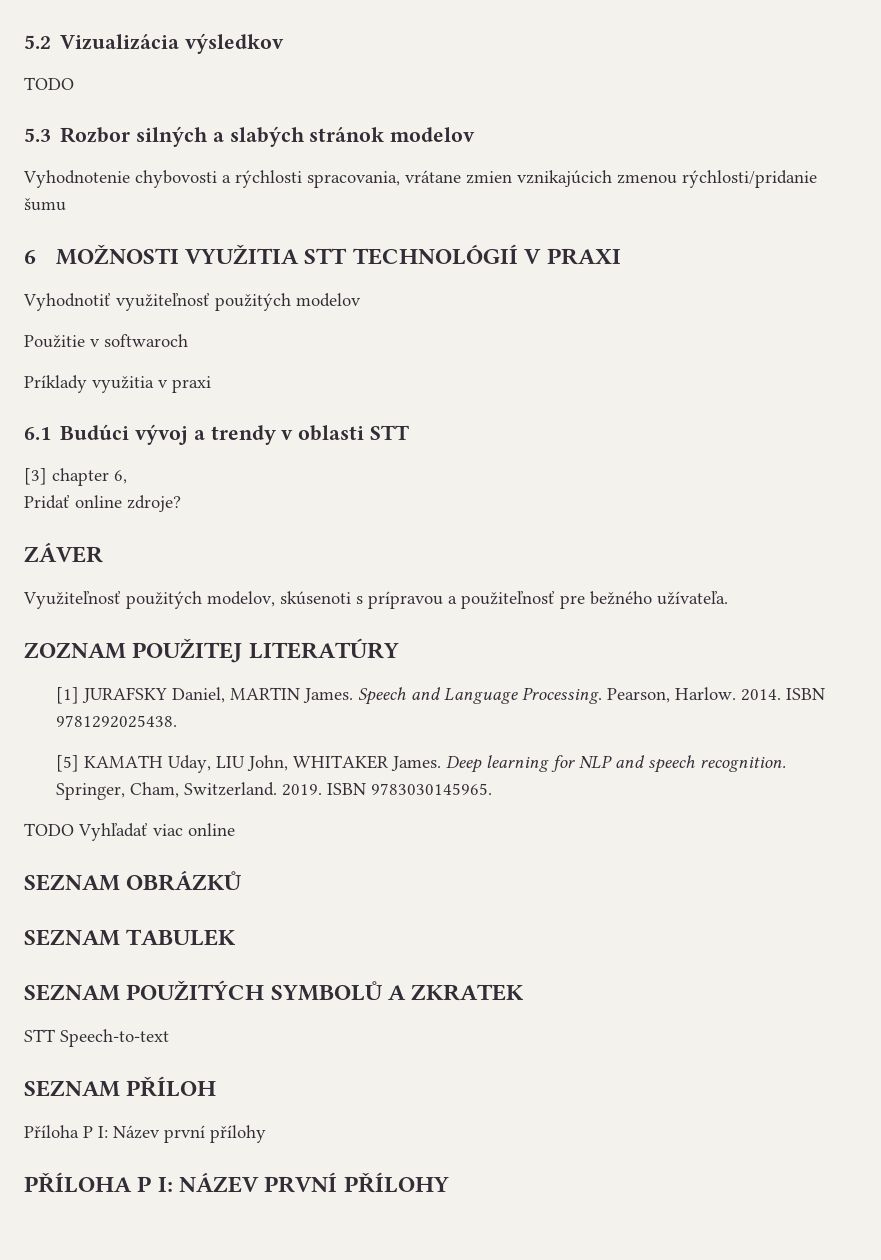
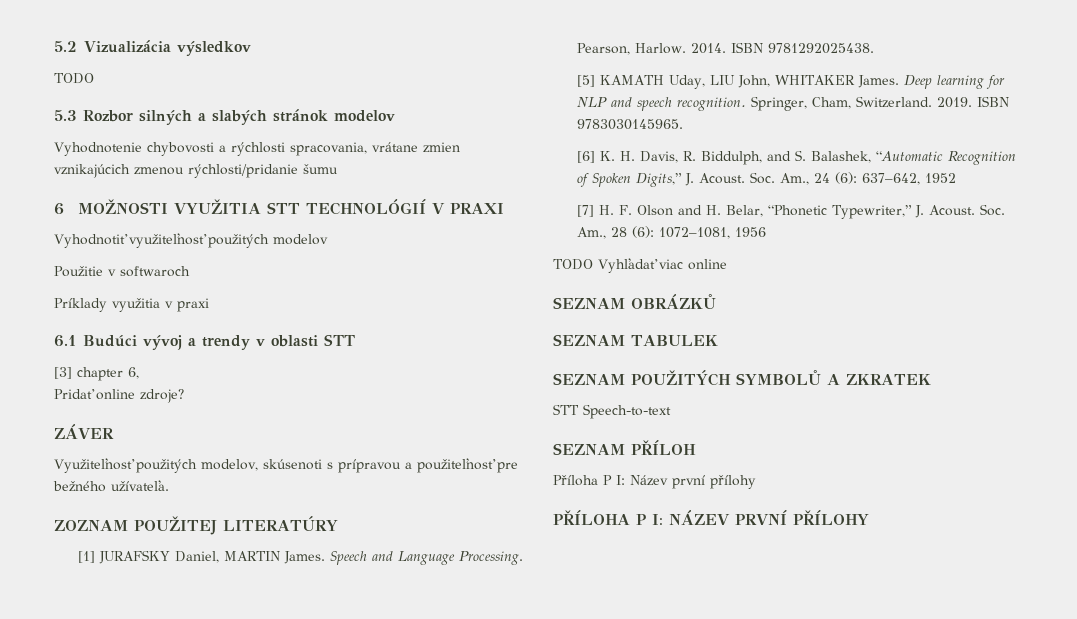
(492, 789) none -> [576,150,1016,165] [576,172,956,187] [576,204,1005,219] [576,226,766,239] // [6] K. H. Davis, R. Biddulph, and S. Balashek, “Automatic Recognition of Spoken Digits,” J. Acoust. Soc. Am., 24 (6): 637–642, 1952 // [7] H. F. Olson and H. Belar, “Phonetic Typewriter,” J. Acoust. Soc. Am., 28 (6): 1072–1081, 1956

